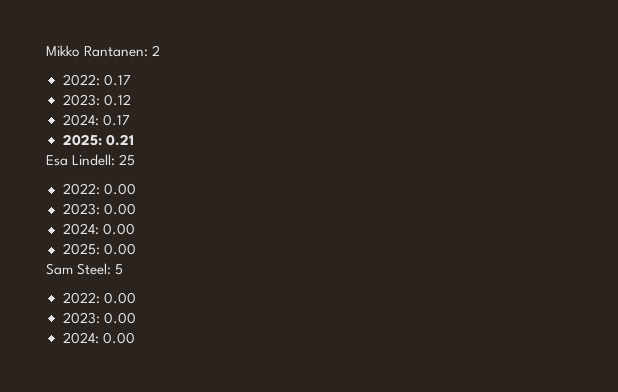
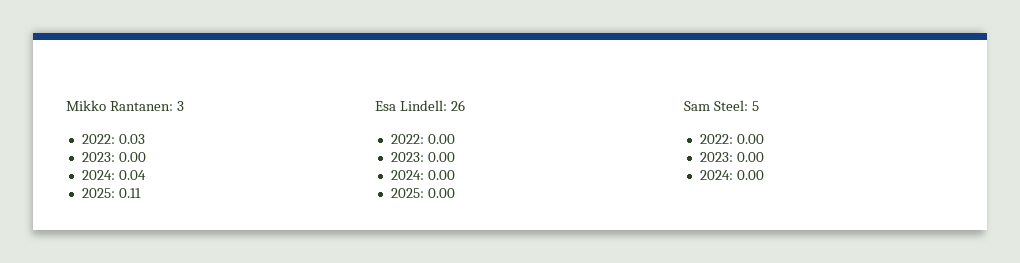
[152,45,161,56] [62,74,131,86] [62,94,131,106] [62,114,130,126] [62,134,134,146] 2 // 2022: 0.17 // 2023: 0.12 // 2024: 0.17 // 2025: 0.21 -> [176,101,184,111] [81,134,145,144] [81,152,146,162] [81,170,146,180] [81,188,141,198] 3 // 2022: 0.03 // 2023: 0.00 // 2024: 0.04 // 2025: 0.11
[119,154,136,166] 25 -> [450,100,465,111] 26

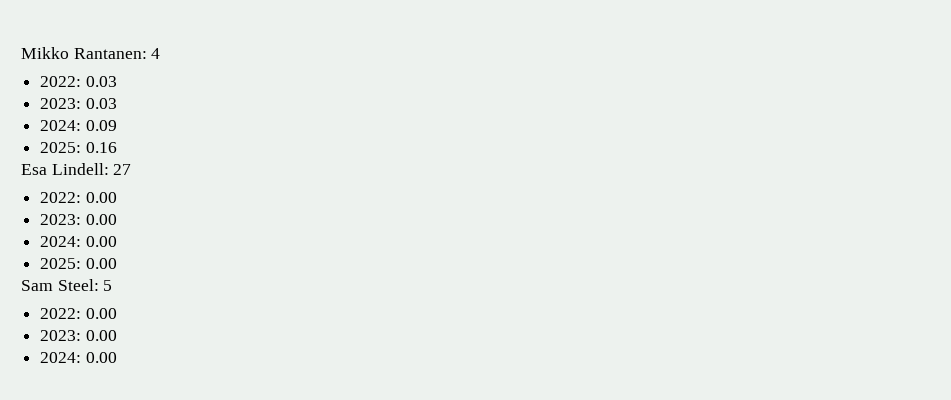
[176,101,184,111] 3 -> [151,48,161,59] 4
[118,152,146,162] [81,170,146,180] [81,188,141,198] 0.00 // 2024: 0.04 // 2025: 0.11 -> [85,98,117,109] [40,120,117,131] [40,142,117,153] 0.03 // 2024: 0.09 // 2025: 0.16
[450,100,465,111] 26 -> [113,164,132,175] 27

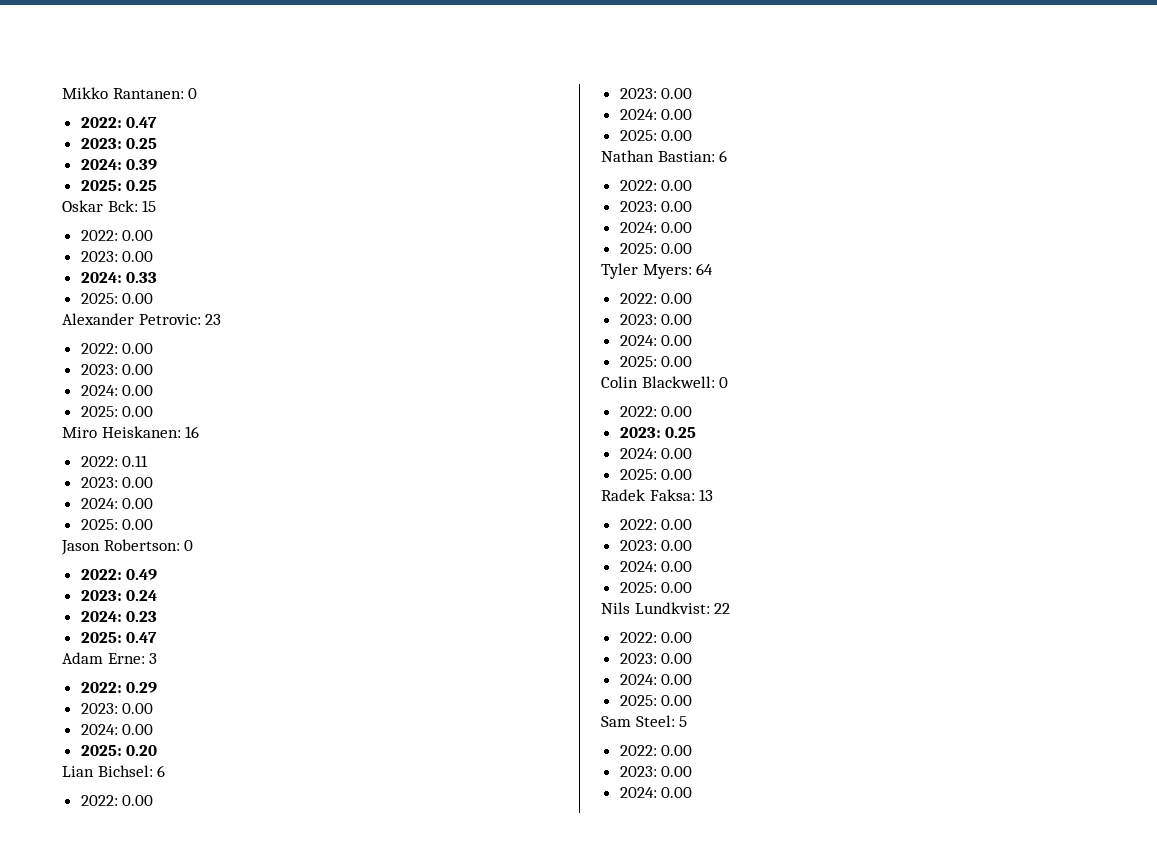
[151,48,161,59] [40,76,117,87] [40,98,117,109] [40,120,117,131] [40,142,117,153] [21,163,132,175] 4 // 2022: 0.03 // 2023: 0.03 // 2024: 0.09 // 2025: 0.16 // Esa Lindell: 27 -> [188,88,198,99] [80,117,158,128] [80,138,158,149] [80,159,158,170] [80,180,158,191] [62,200,157,212] [80,230,154,241] [80,251,154,262] [80,272,158,283] [80,293,154,304] [62,313,222,325] [80,343,154,354] [80,364,154,375] [80,385,154,396] [80,406,154,417] [62,426,200,438] [80,455,149,467] [80,477,154,488] [80,498,154,509] [80,519,154,530] [61,539,194,555] [80,569,158,580] [80,590,158,601] [80,611,158,622] [80,632,158,643] [62,652,158,664] [80,682,158,693] [80,703,154,714] [80,724,154,735] [80,745,158,756] [62,765,166,777] [80,795,154,806] [619,88,693,99] [619,109,693,120] [619,130,693,141] [601,150,728,162] [619,180,693,191] [619,201,693,212] [619,222,693,233] [619,243,693,254] [601,263,714,279] [619,293,693,304] [619,314,693,325] [619,335,693,346] [619,356,693,367] [601,376,729,388] [619,406,693,417] [619,427,697,438] [619,448,693,459] [619,469,693,480] [601,489,714,501] [619,519,693,530] [619,540,693,551] [619,561,693,572] [619,582,693,593] [601,602,731,614] 0 // 2022: 0.47 // 2023: 0.25 // 2024: 0.39 // 2025: 0.25 // Oskar Bck: 15 // 2022: 0.00 // 2023: 0.00 // 2024: 0.33 // 2025: 0.00 // Alexander Petrovic: 23 // 2022: 0.00 // 2023: 0.00 // 2024: 0.00 // 2025: 0.00 // Miro Heiskanen: 16 // 2022: 0.11 // 2023: 0.00 // 2024: 0.00 // 2025: 0.00 // Jason Robertson: 0 // 2022: 0.49 // 2023: 0.24 // 2024: 0.23 // 2025: 0.47 // Adam Erne: 3 // 2022: 0.29 // 2023: 0.00 // 2024: 0.00 // 2025: 0.20 // Lian Bichsel: 6 // 2022: 0.00 // 2023: 0.00 // 2024: 0.00 // 2025: 0.00 // Nathan Bastian: 6 // 2022: 0.00 // 2023: 0.00 // 2024: 0.00 // 2025: 0.00 // Tyler Myers: 64 // 2022: 0.00 // 2023: 0.00 // 2024: 0.00 // 2025: 0.00 // Colin Blackwell: 0 // 2022: 0.00 // 2023: 0.25 // 2024: 0.00 // 2025: 0.00 // Radek Faksa: 13 // 2022: 0.00 // 2023: 0.00 // 2024: 0.00 // 2025: 0.00 // Nils Lundkvist: 22

